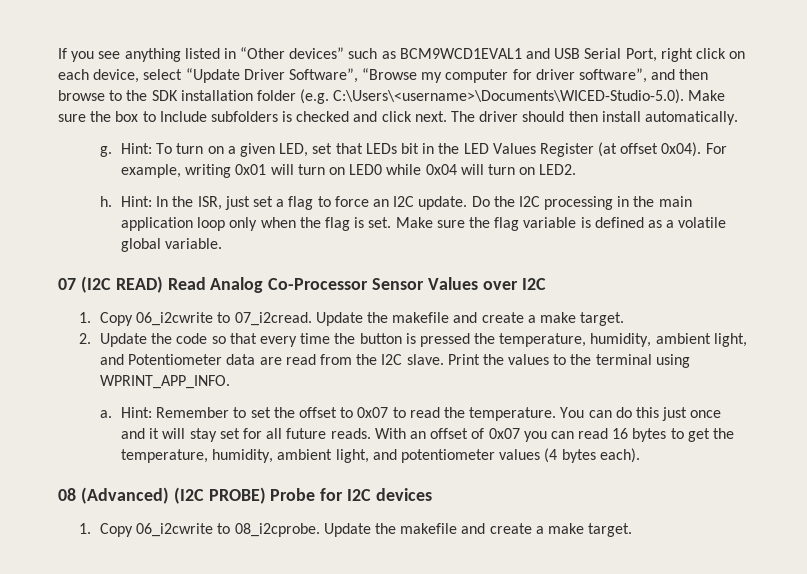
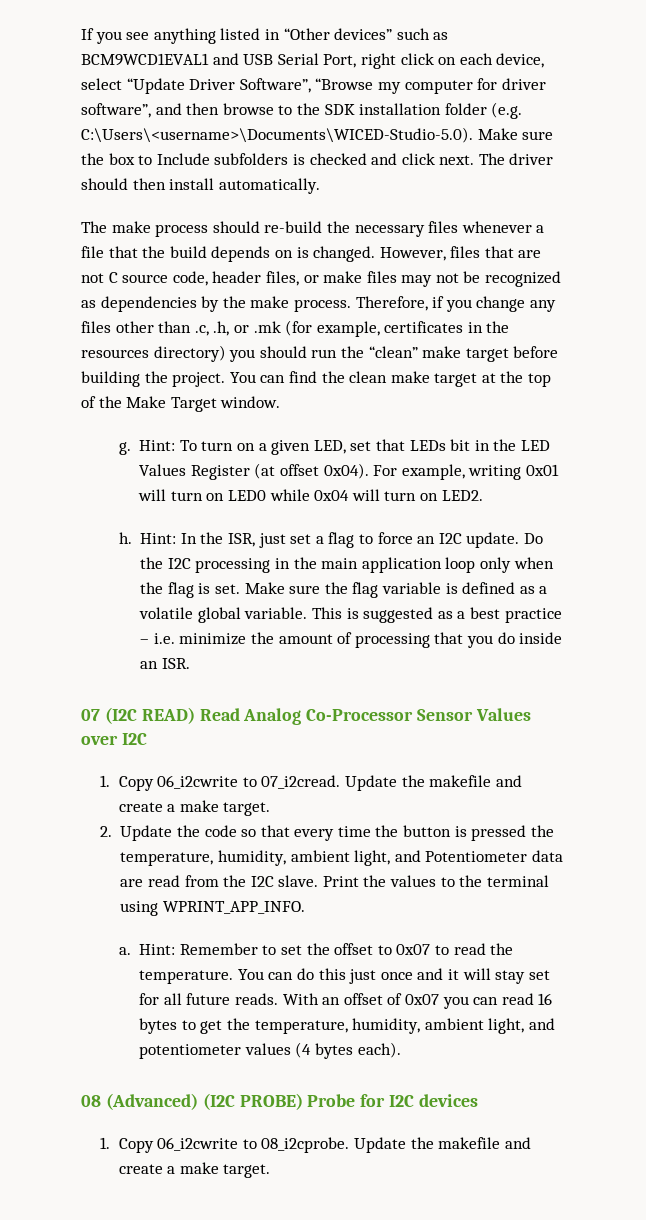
(738, 118) none -> [81,221,545,237] [81,246,542,262] [81,271,562,287] [81,296,556,312] [81,320,510,337] [81,345,559,362] [81,371,552,387] [81,396,281,412] // The make process should re-build the necessary files whenever a file that the build depends on is changed. However, files that are not C source code, header files, or make files may not be recognized as dependencies by the make process. Therefore, if you change any files other than .c, .h, or .mk (for example, certificates in the resources directory) you should run the “clean” make target before building the project. You can find the clean make target at the top of the Make Target window.
(223, 243) none -> [311,607,562,623] [140,632,563,648] [140,658,190,669] This is suggested as a best practice – i.e. minimize the amount of processing that you do inside an ISR.

